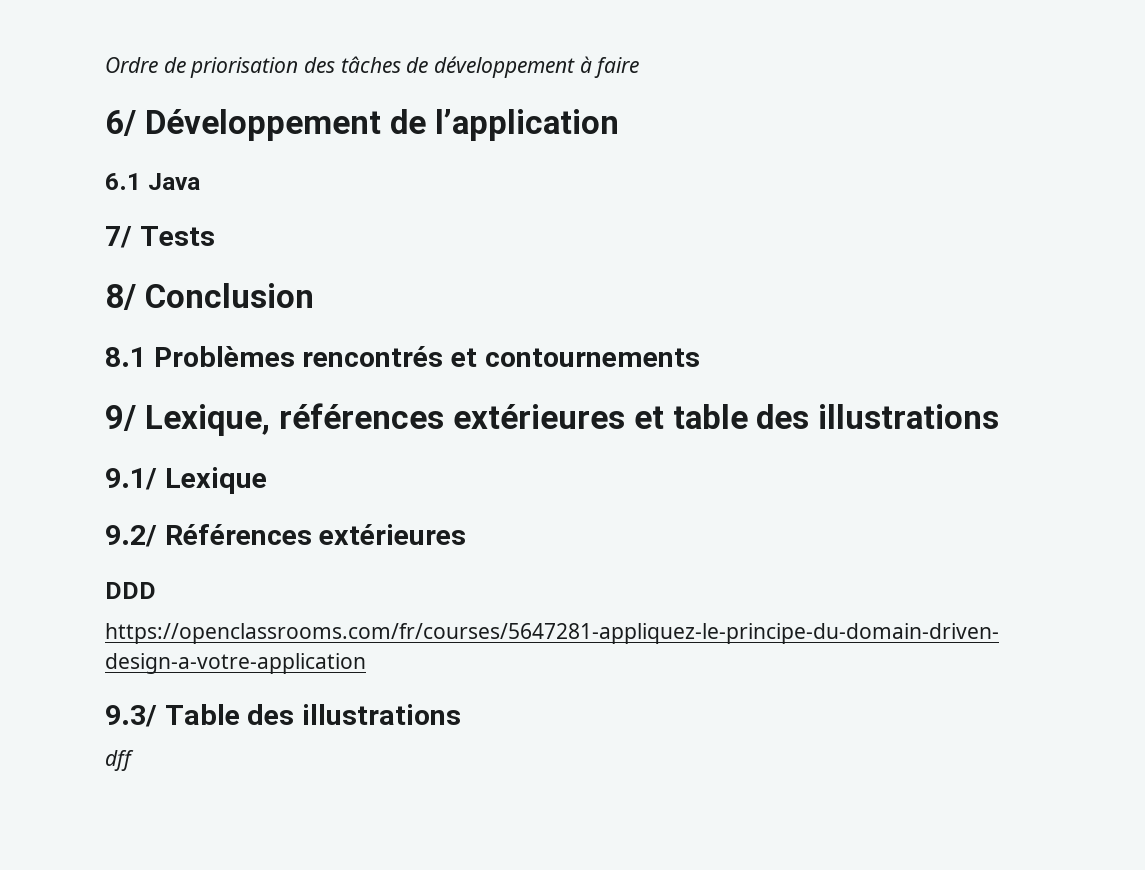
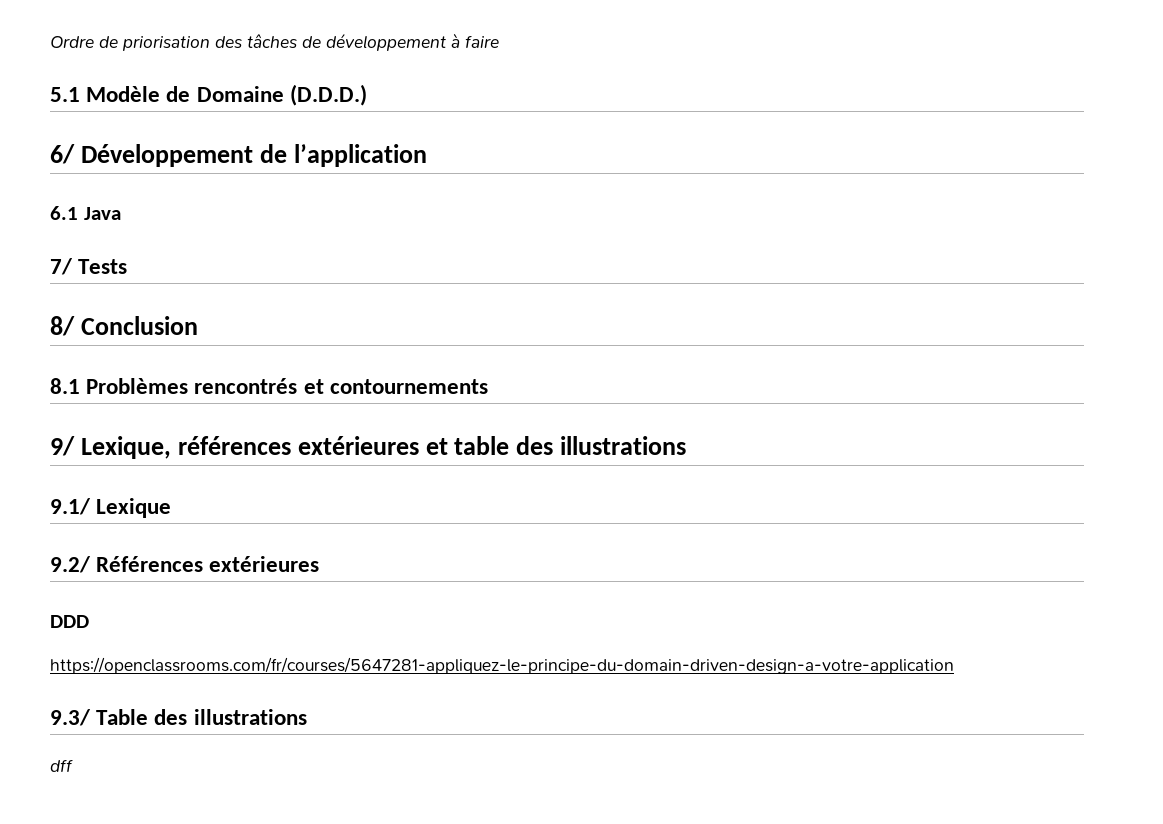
(640, 67) none -> [50,84,367,106] // 5.1 Modèle de Domaine (D.D.D.)

